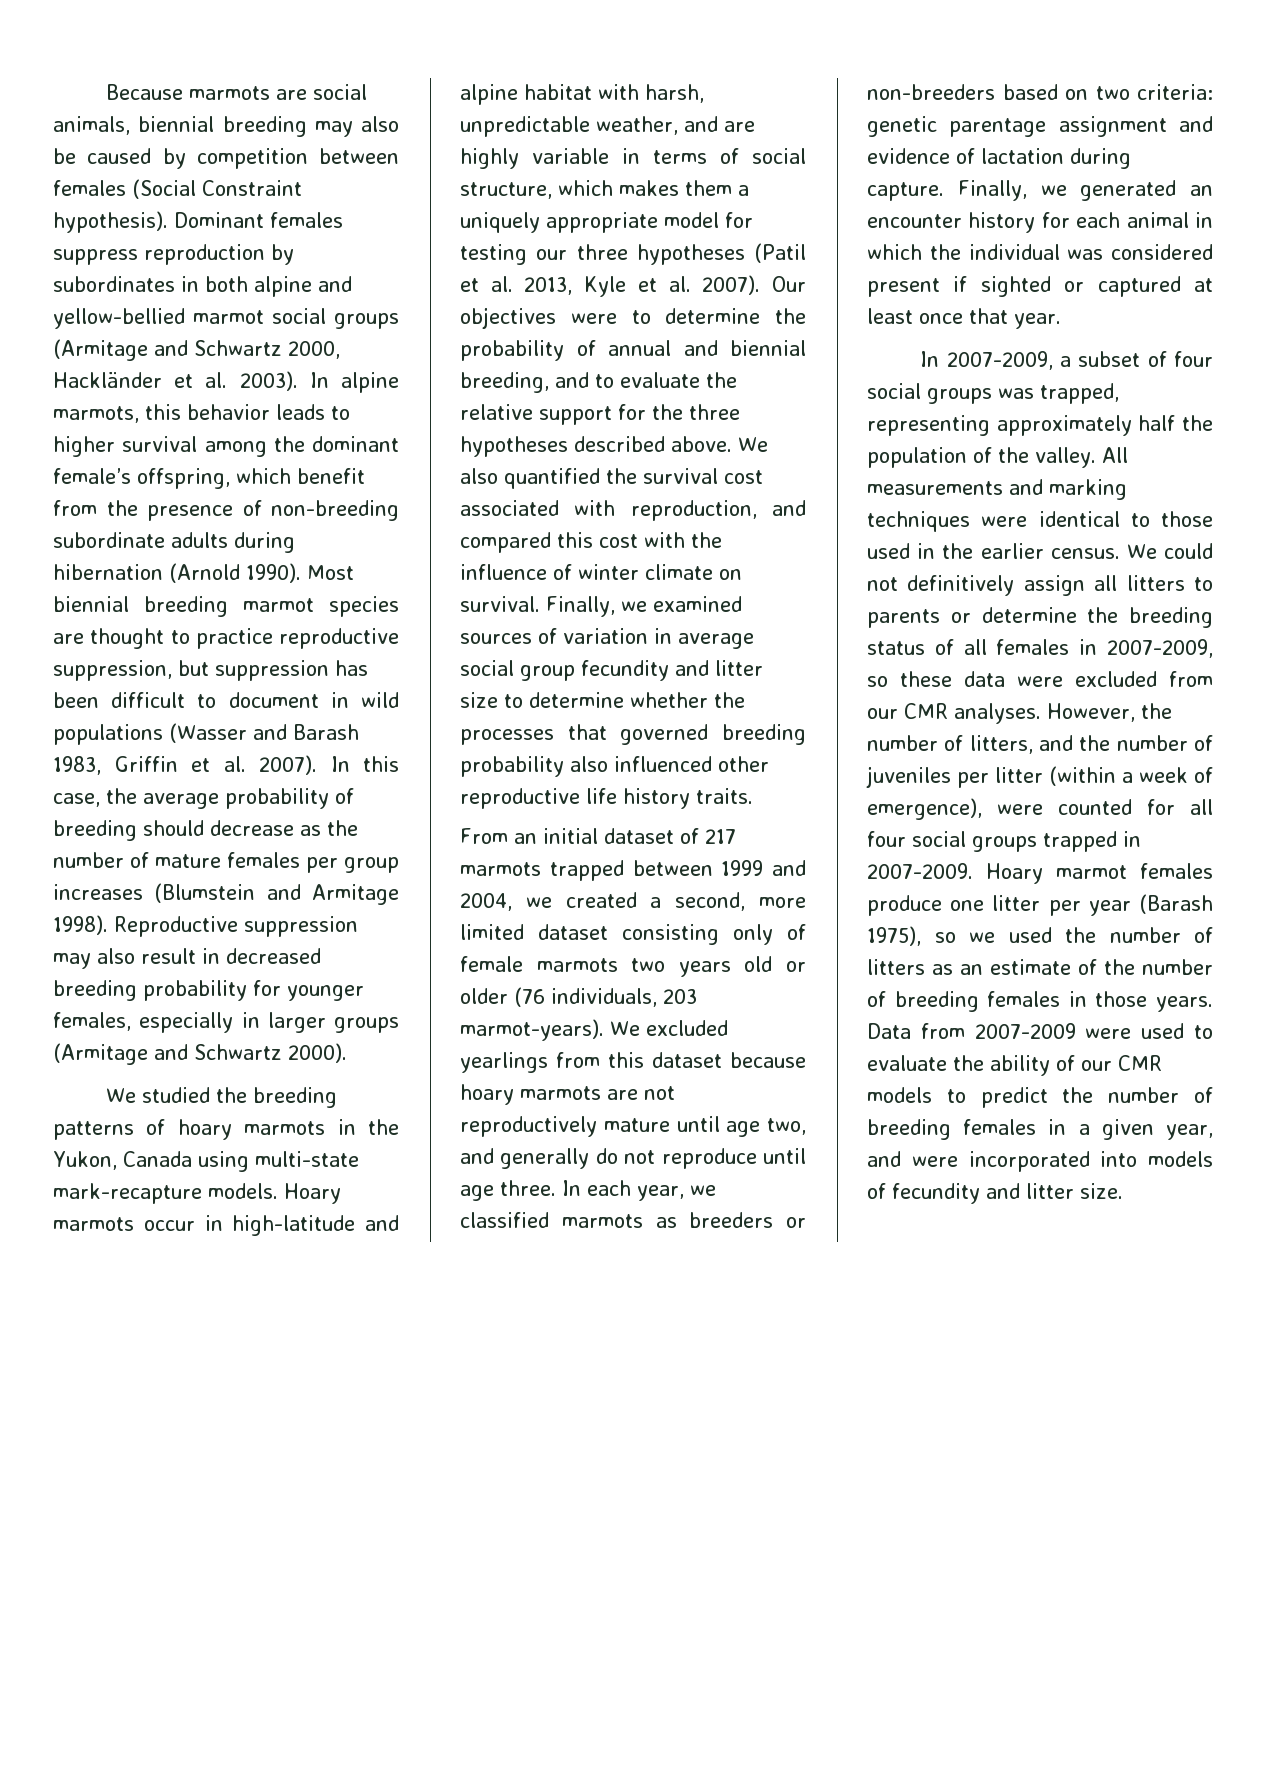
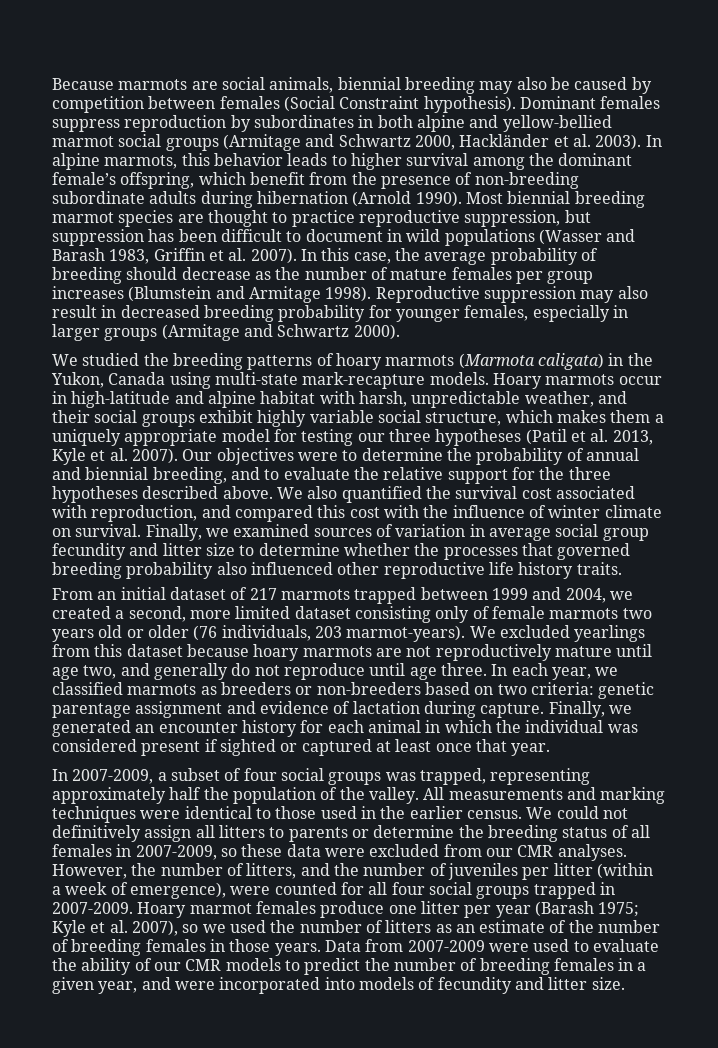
(326, 1128) none -> [458,353,604,370] (Marmota caligata)
[724,121,755,132] [460,148,739,169] are highly variable in terms of -> [52,410,374,427] their social groups exhibit highly variable
[867,926,921,946] 1975), -> [598,902,640,917] [52,920,178,937] 1975; Kyle et al. 2007),

